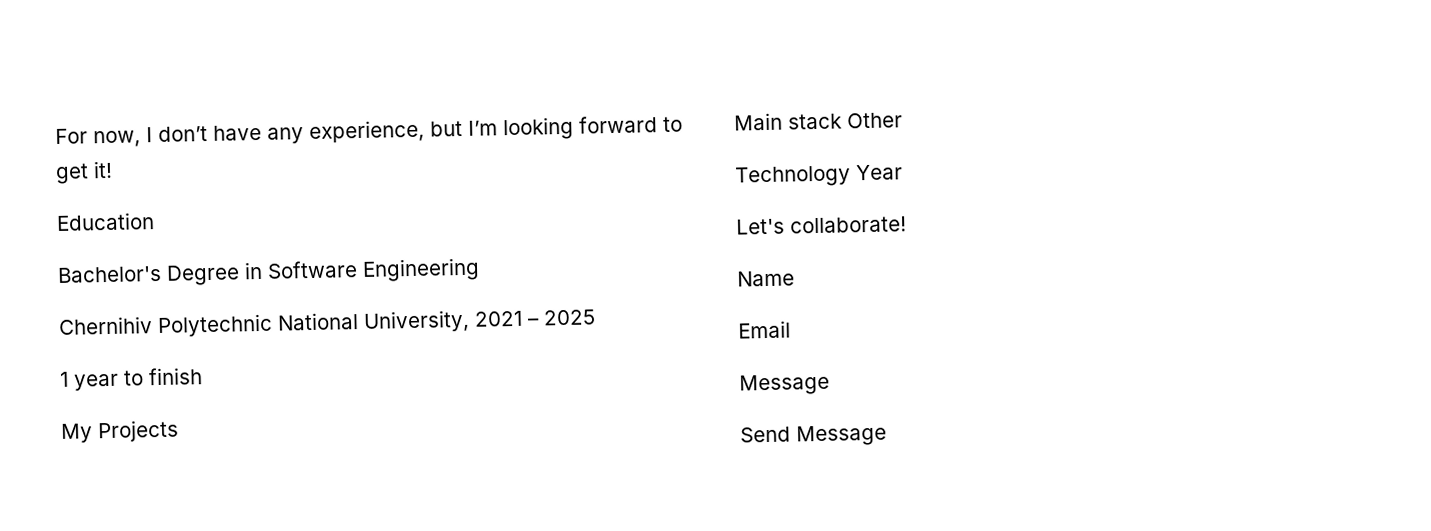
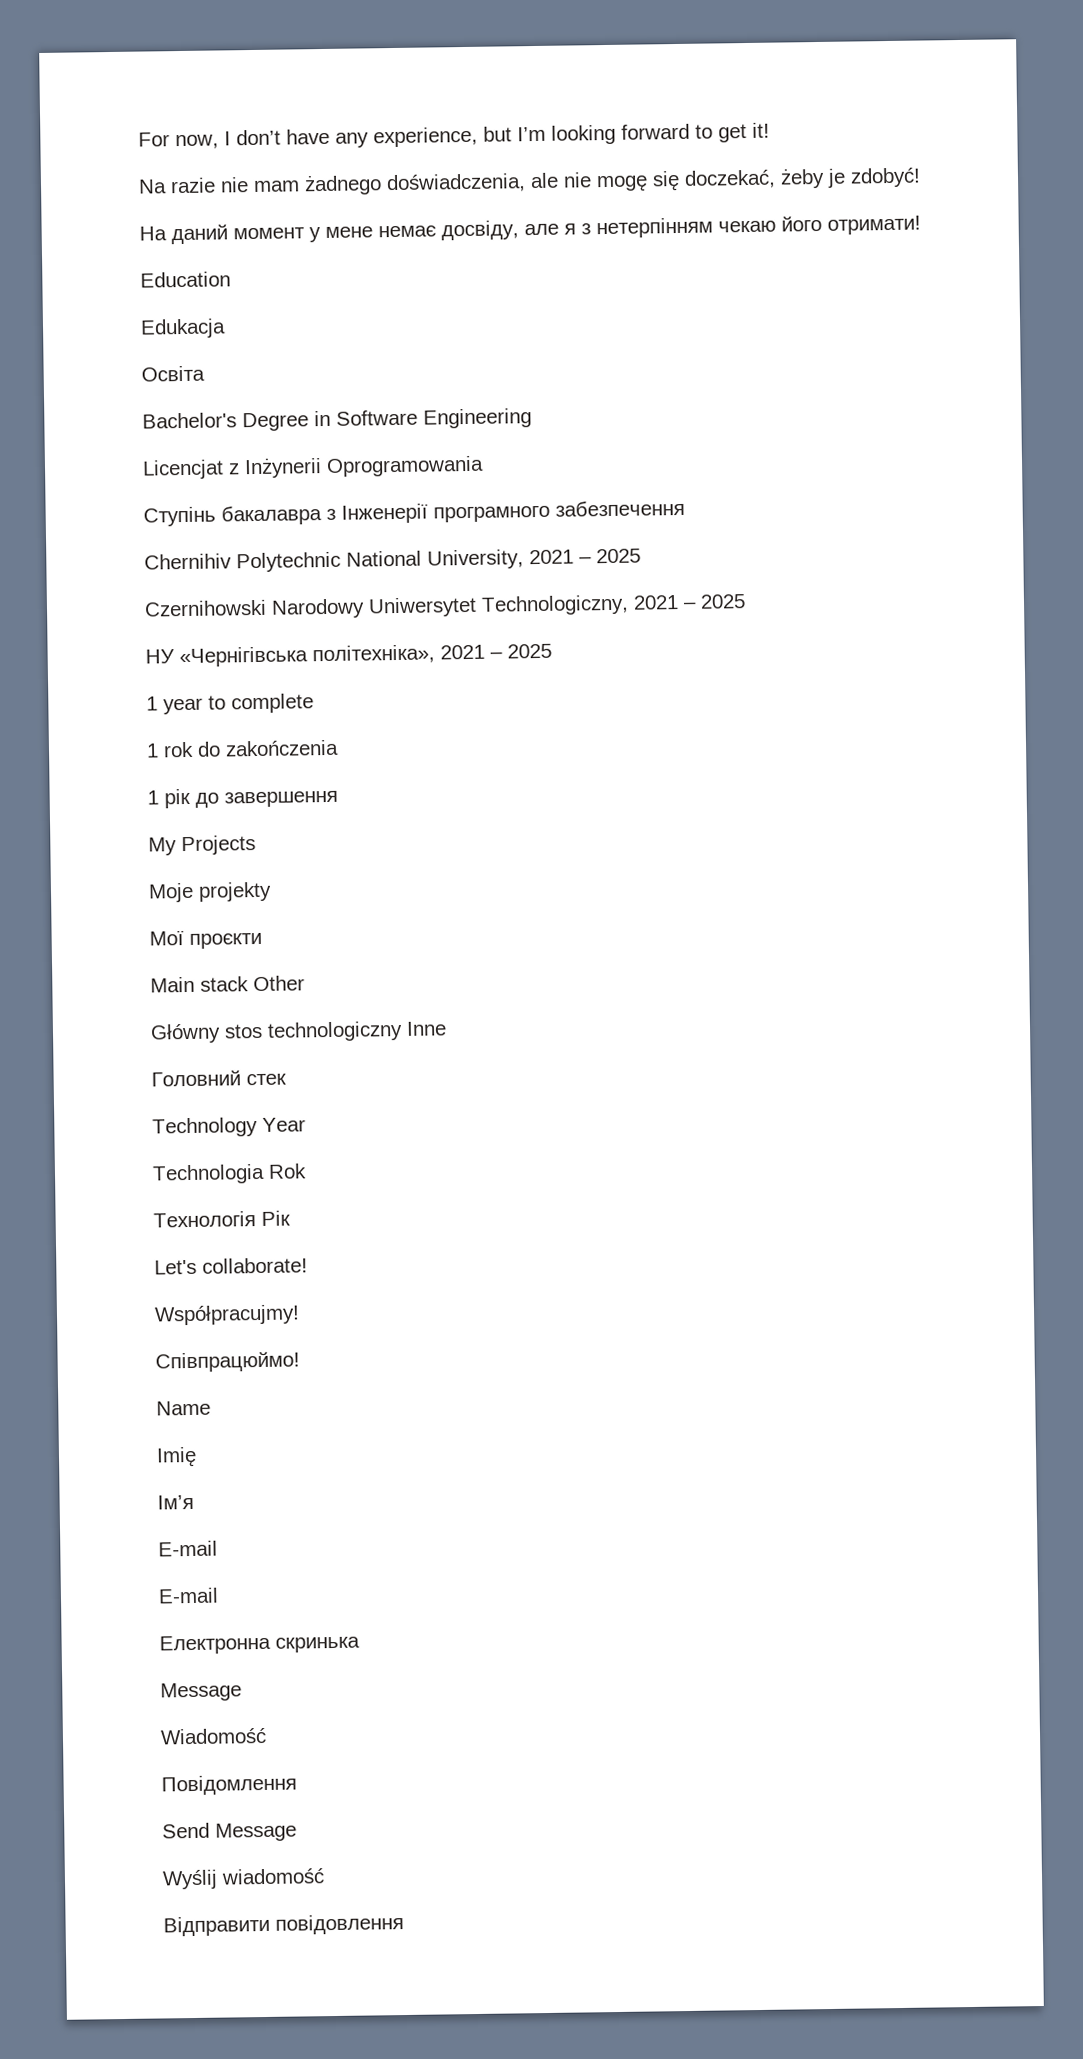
(113, 169) none -> [138,167,921,196] [139,215,921,245] // Na razie nie mam żadnego doświadczenia, ale nie mogę się doczekać, żeby je zdobyć! // На даний момент у мене немає досвіду, але я з нетерпінням чекаю його отримати!
(155, 221) none -> [140,318,226,339] [141,365,205,382] // Edukacja // Освіта
(480, 269) none -> [142,455,484,480] [143,499,685,527] // Licencjat z Inżynerii Oprogramowania // Ступінь бакалавра з Інженерії програмного забезпечення
[59,367,203,391] [60,419,179,443] [734,112,903,131] [735,164,903,188] 1 year to finish // My Projects // Main stack Other // Technology Year -> [144,594,746,619] [145,643,552,668] [146,693,314,715] [146,739,339,758] [147,788,338,809] [148,835,256,856] [148,881,272,903] [149,930,262,949] [150,975,305,993] [150,1020,447,1044] [151,1070,287,1087] [152,1117,306,1138] [152,1163,307,1185] [153,1210,291,1228] Czernihowski Narodowy Uniwersytet Technologiczny, 2021 – 2025 // НУ «Чернігівська політехніка», 2021 – 2025 // 1 year to complete // 1 rok do zakończenia // 1 рік до завершення // My Projects // Moje projekty // Мої проєкти // Main stack Other // Główny stos technologiczny Inne // Головний стек // Technology Year // Technologia Rok // Технологія Рік
(907, 225) none -> [154,1304,300,1326] [155,1351,300,1373] // Współpracujmy! // Співпрацюймо!
[738,320,791,339] [739,373,830,396] Email // Message -> [156,1446,197,1468] [157,1494,194,1510] [158,1540,218,1557] [158,1587,219,1604] [159,1634,360,1655] [160,1682,242,1702] [160,1727,267,1745] [161,1774,297,1796] Imię // Ім’я // E-mail // E-mail // Електронна скринька // Message // Wiadomość // Повідомлення
(887, 435) none -> [162,1868,325,1890] [163,1914,404,1937] // Wyślij wiadomość // Відправити повідовлення

